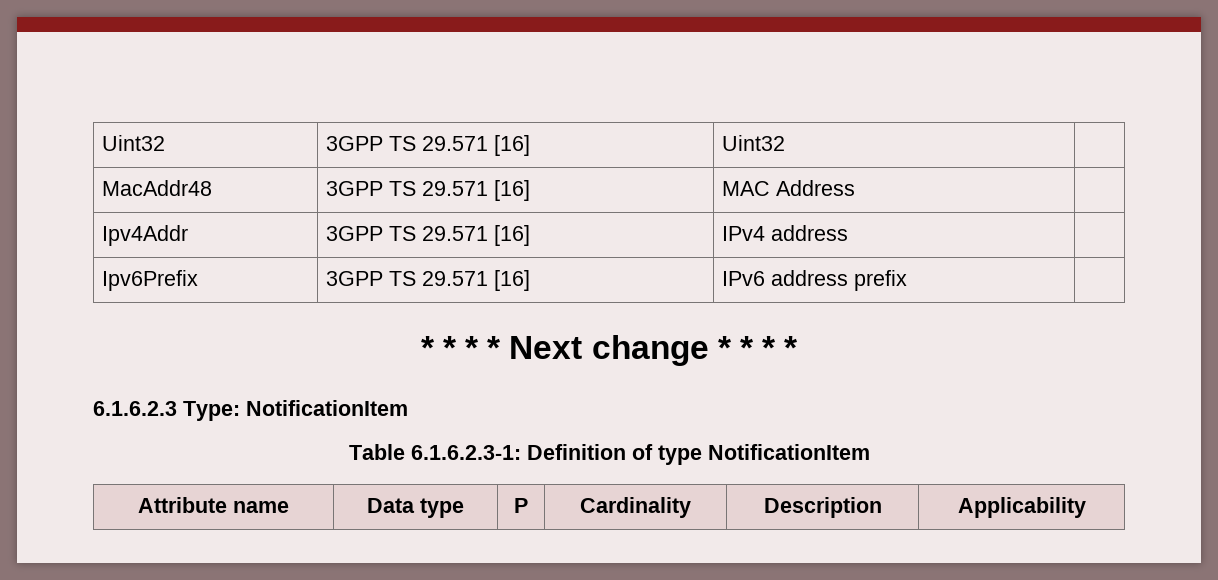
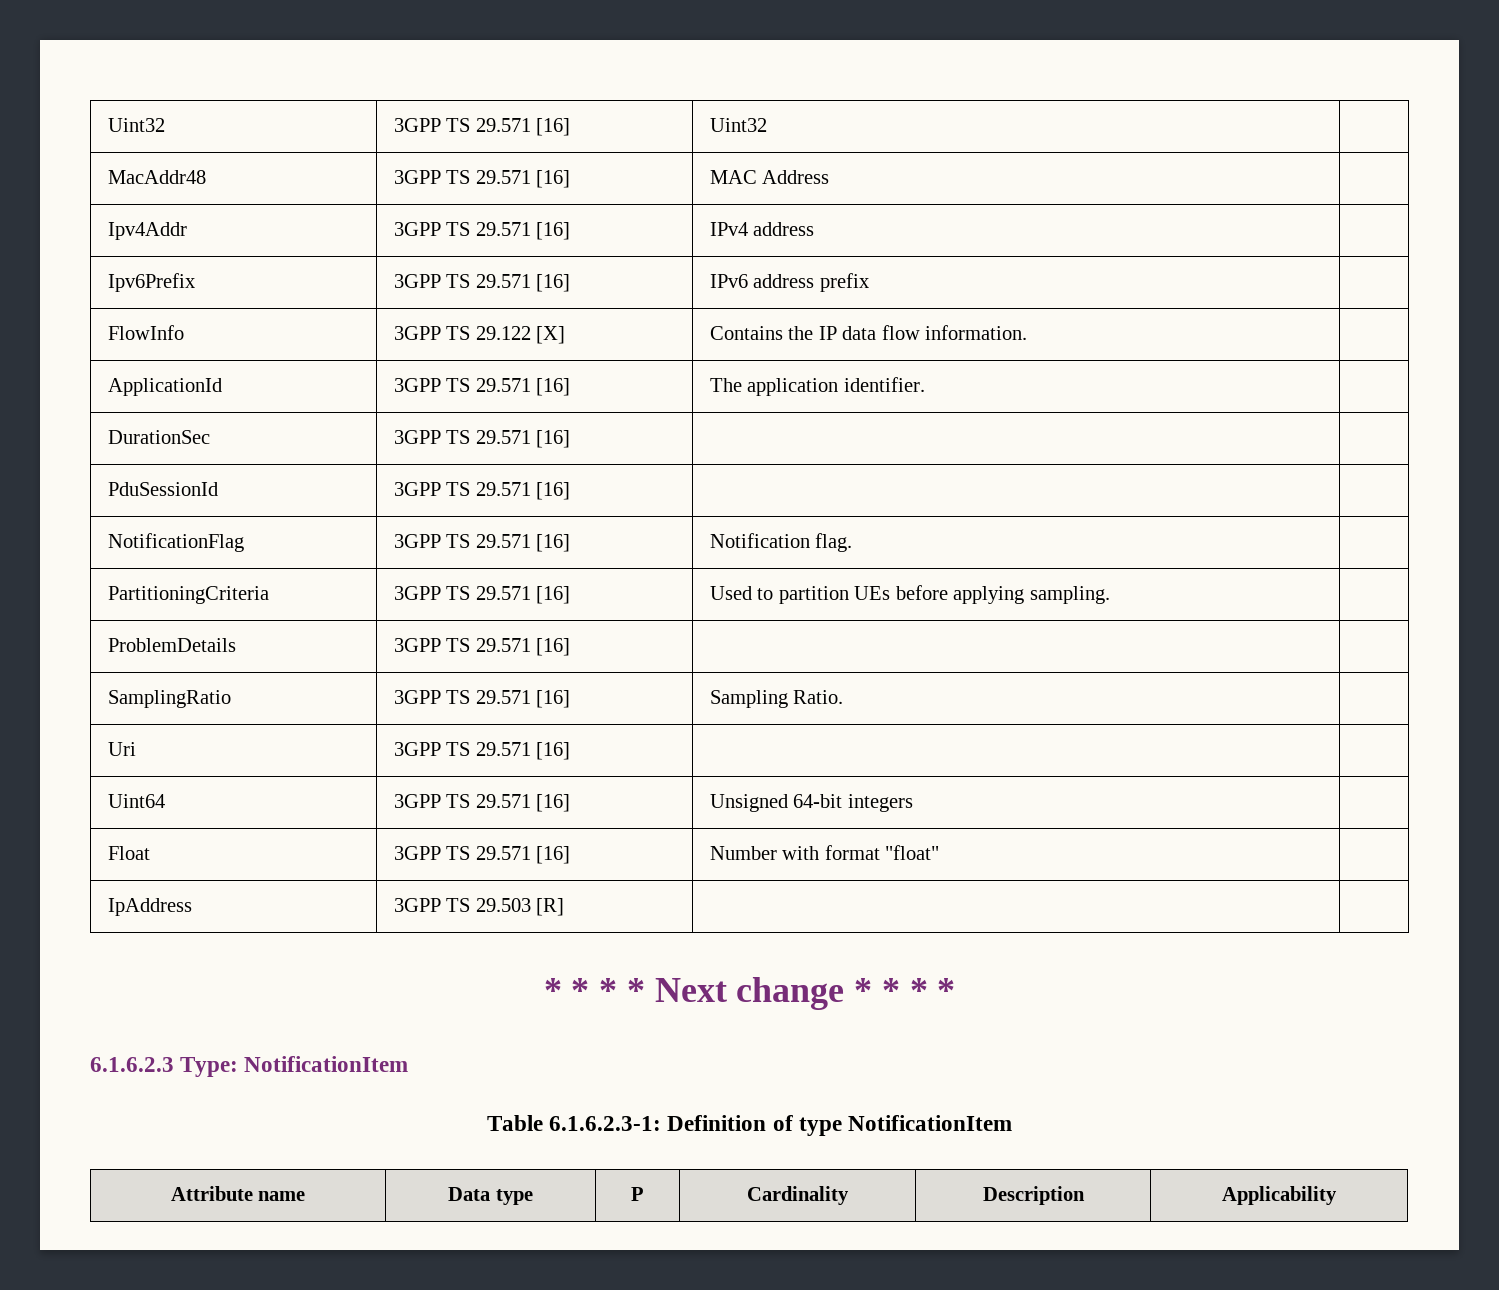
(907, 280) none -> [107,325,184,340] [393,326,566,344] [709,325,1028,340] [107,378,222,396] [393,378,571,396] [709,377,925,396] [107,430,210,444] [393,430,571,448] [107,482,218,496] [393,482,571,500] [107,533,244,552] [393,534,571,552] [709,533,853,552] [107,586,269,604] [393,586,571,604] [709,585,1110,604] [107,638,236,652] [393,638,571,656] [107,690,231,708] [393,690,571,708] [709,690,844,708] [107,742,136,756] [393,742,571,760] [107,794,165,808] [393,794,571,812] [709,794,913,812] [107,846,150,860] [393,846,571,864] [709,845,940,860] [107,898,192,916] [393,898,565,916] // FlowInfo | 3GPP TS 29.122 [X] | Contains the IP data flow information. | // ApplicationId | 3GPP TS 29.571 [16] | The application identifier. | // DurationSec | 3GPP TS 29.571 [16] | | // PduSessionId | 3GPP TS 29.571 [16] | | // NotificationFlag | 3GPP TS 29.571 [16] | Notification flag. | // PartitioningCriteria | 3GPP TS 29.571 [16] | Used to partition UEs before applying sampling. | // ProblemDetails | 3GPP TS 29.571 [16] | | // SamplingRatio | 3GPP TS 29.571 [16] | Sampling Ratio. | // Uri | 3GPP TS 29.571 [16] | | // Uint64 | 3GPP TS 29.571 [16] | Unsigned 64-bit integers | // Float | 3GPP TS 29.571 [16] | Number with format "float" | // IpAddress | 3GPP TS 29.503 [R] | |

